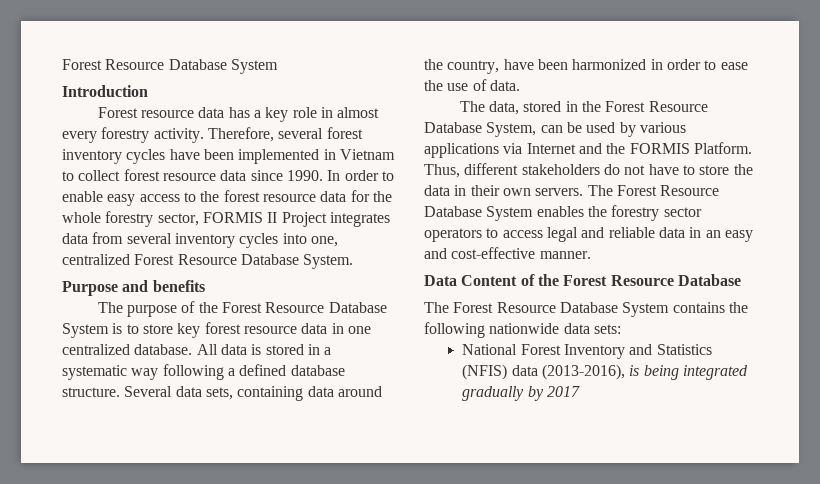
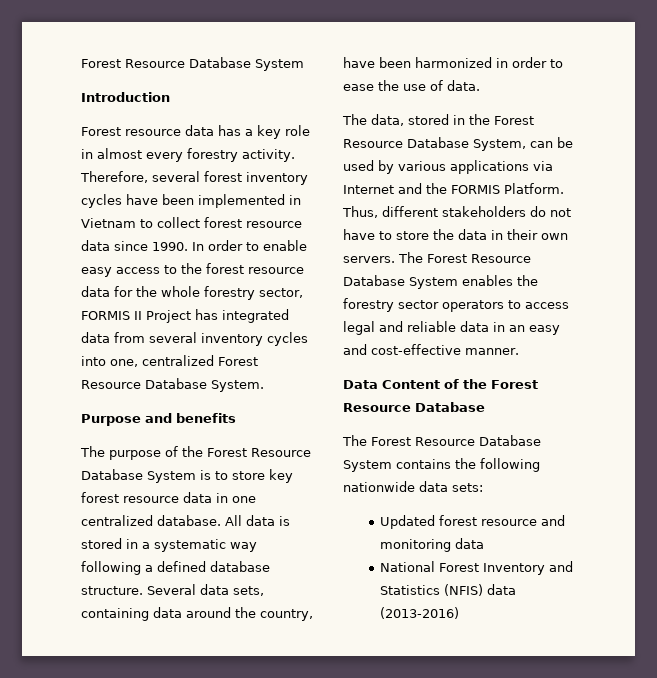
[329,212,390,227] integrates -> [195,309,289,323] has integrated
(621, 329) none -> [380,515,566,529] [380,538,485,552] // Updated forest resource and monitoring data
[541,364,748,380] [462,386,580,401] (2013-2016), is being integrated gradually by 2017 -> [380,607,460,619] (2013-2016)

